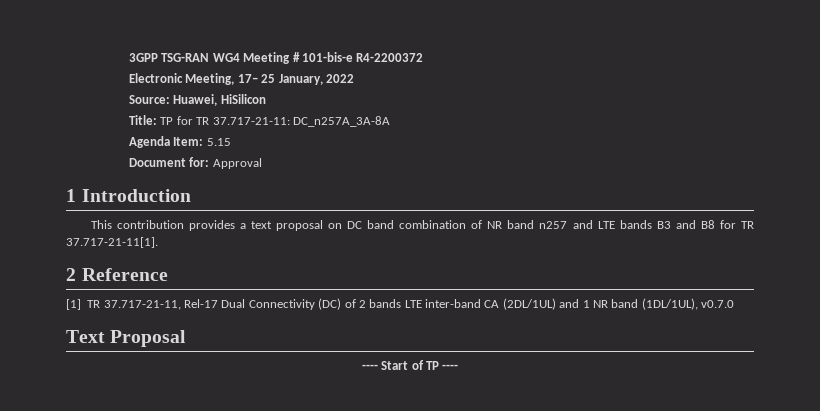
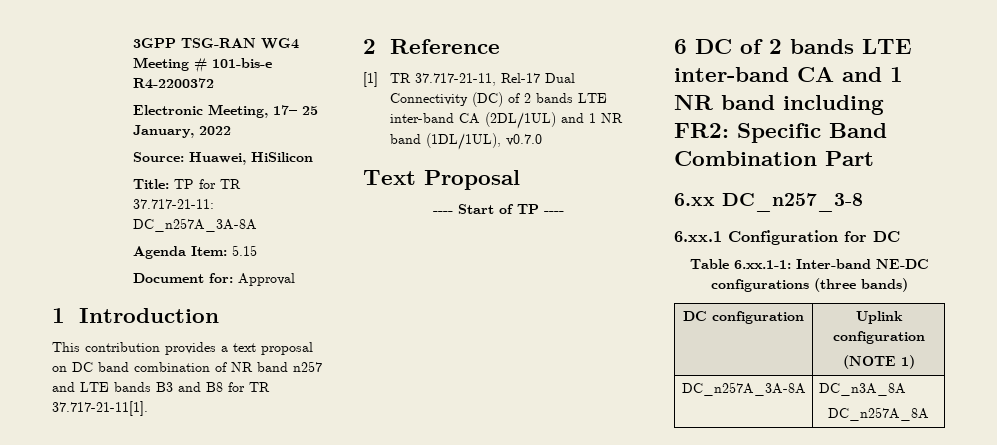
(459, 367) none -> [674,39,912,54] [674,67,903,82] [674,95,884,115] [674,123,887,143] [674,151,874,166] [674,193,863,212] [674,230,900,245] [690,259,929,269] [711,278,908,292] [683,311,804,324] [855,311,903,324] [832,331,925,344] [842,355,915,369] [681,382,806,396] [818,383,906,396] [828,407,929,421] // 6 DC of 2 bands LTE inter-band CA and 1 NR band including FR2: Specific Band Combination Part // 6.xx DC_n257_3-8 // 6.xx.1 Configuration for DC // Table 6.xx.1-1: Inter-band NE-DC configurations (three bands) // DC configuration | Uplink configuration // (NOTE 1) // DC_n257A_3A-8A | DC_n3A_8A // DC_n257A_8A

